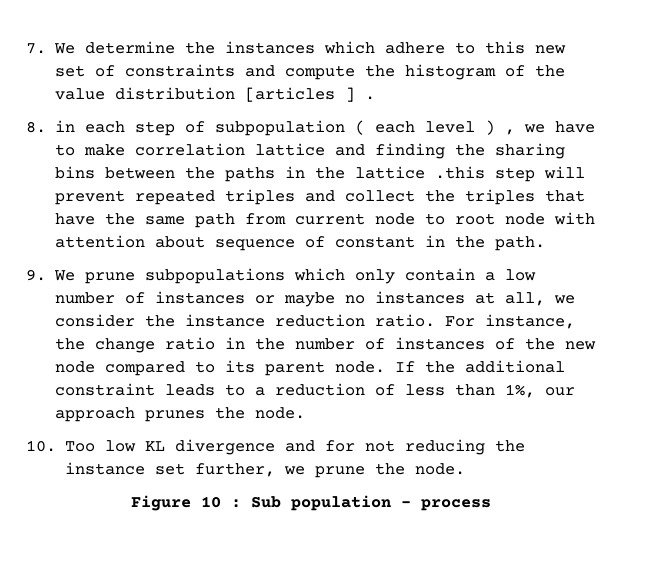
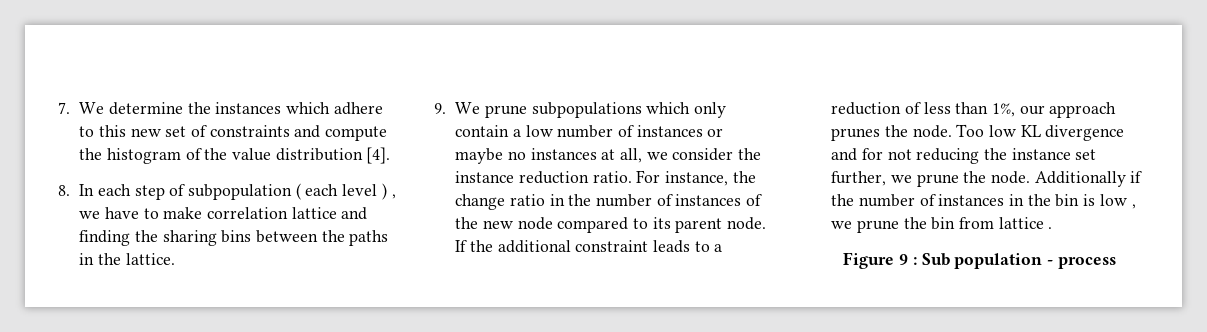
[244,87,375,102] [articles ] . -> [366,147,391,164] [4].
[54,120,75,132] in -> [79,184,95,196] In
[354,166,585,182] [54,189,585,205] [54,212,595,228] [54,235,545,251] lattice .this step will prevent repeated triples and collect the triples that have the same path from current node to root node with attention about sequence of constant in the path. -> [125,253,175,265] lattice.
[26,440,56,452] // 10. -> (952, 131) none
(465, 469) none -> [1034,171,1143,187] [831,194,1136,209] [831,217,1053,233] Additionally if the number of instances in the bin is low , we prune the bin from lattice .
[201,496,221,508] 10 -> [899,254,909,265] 9

